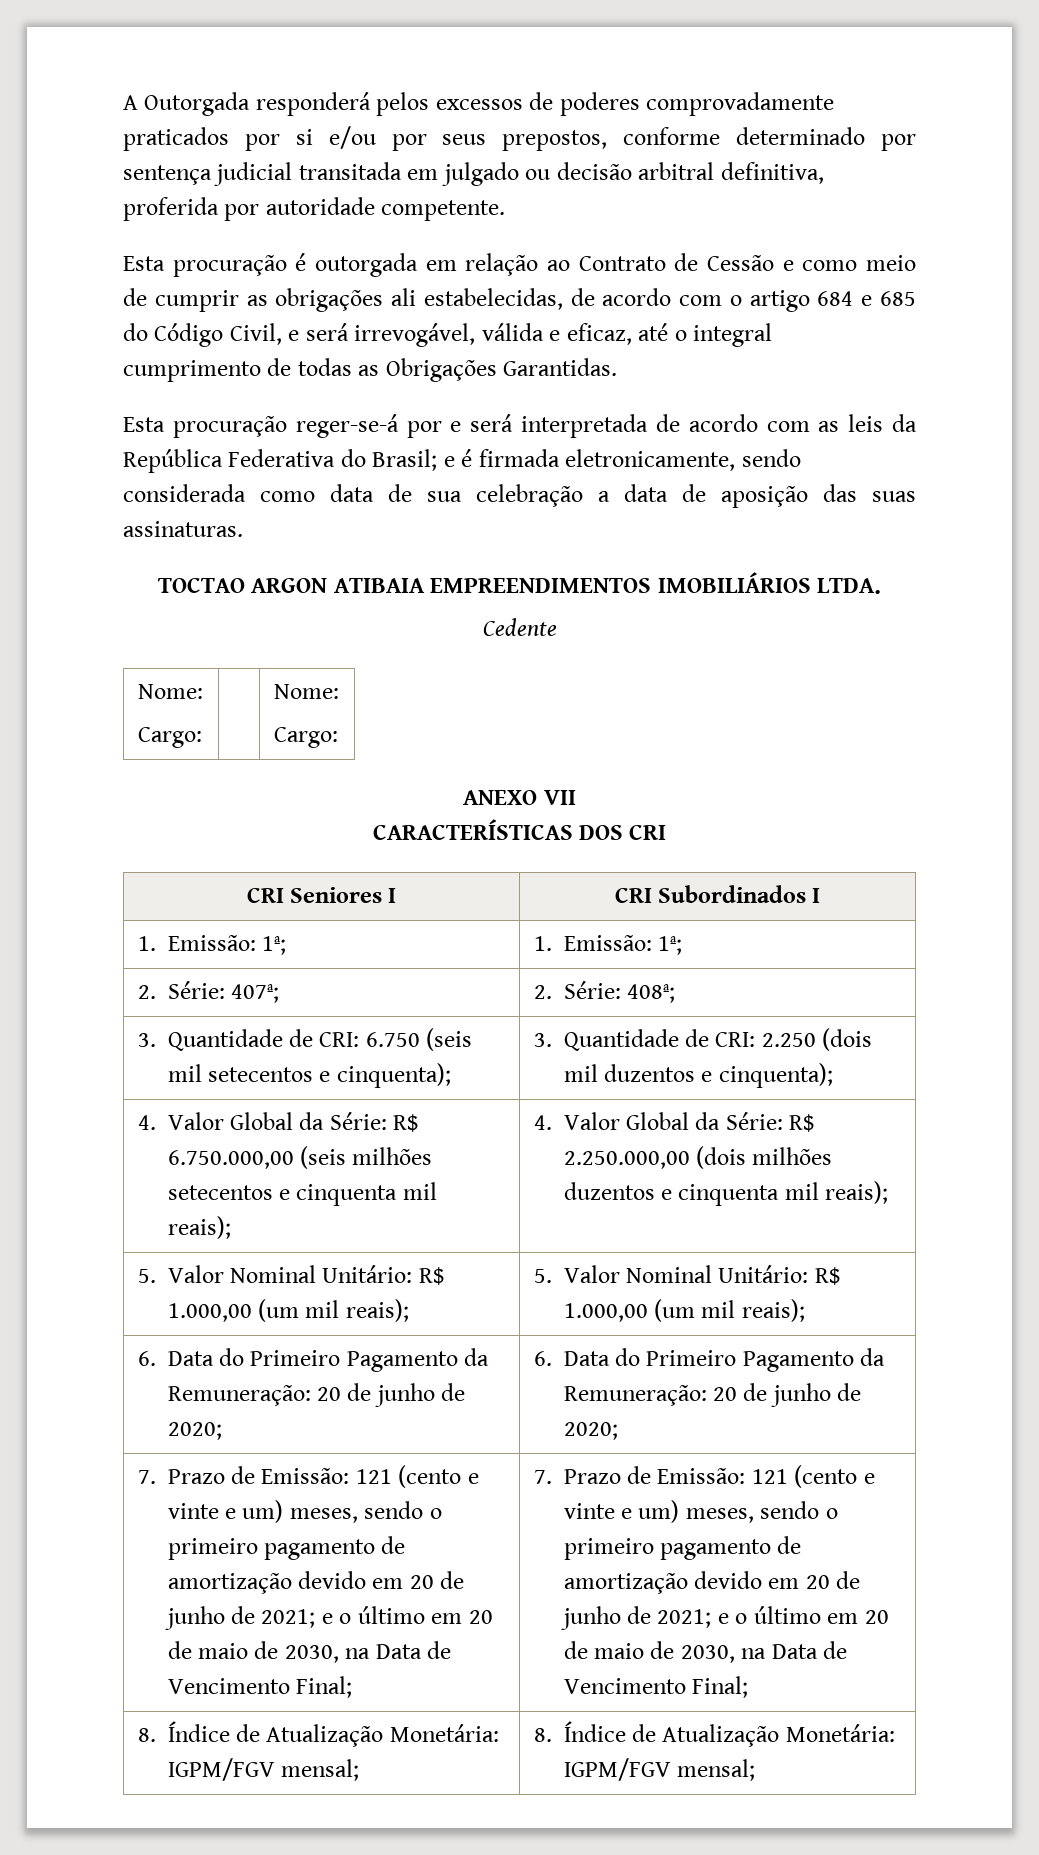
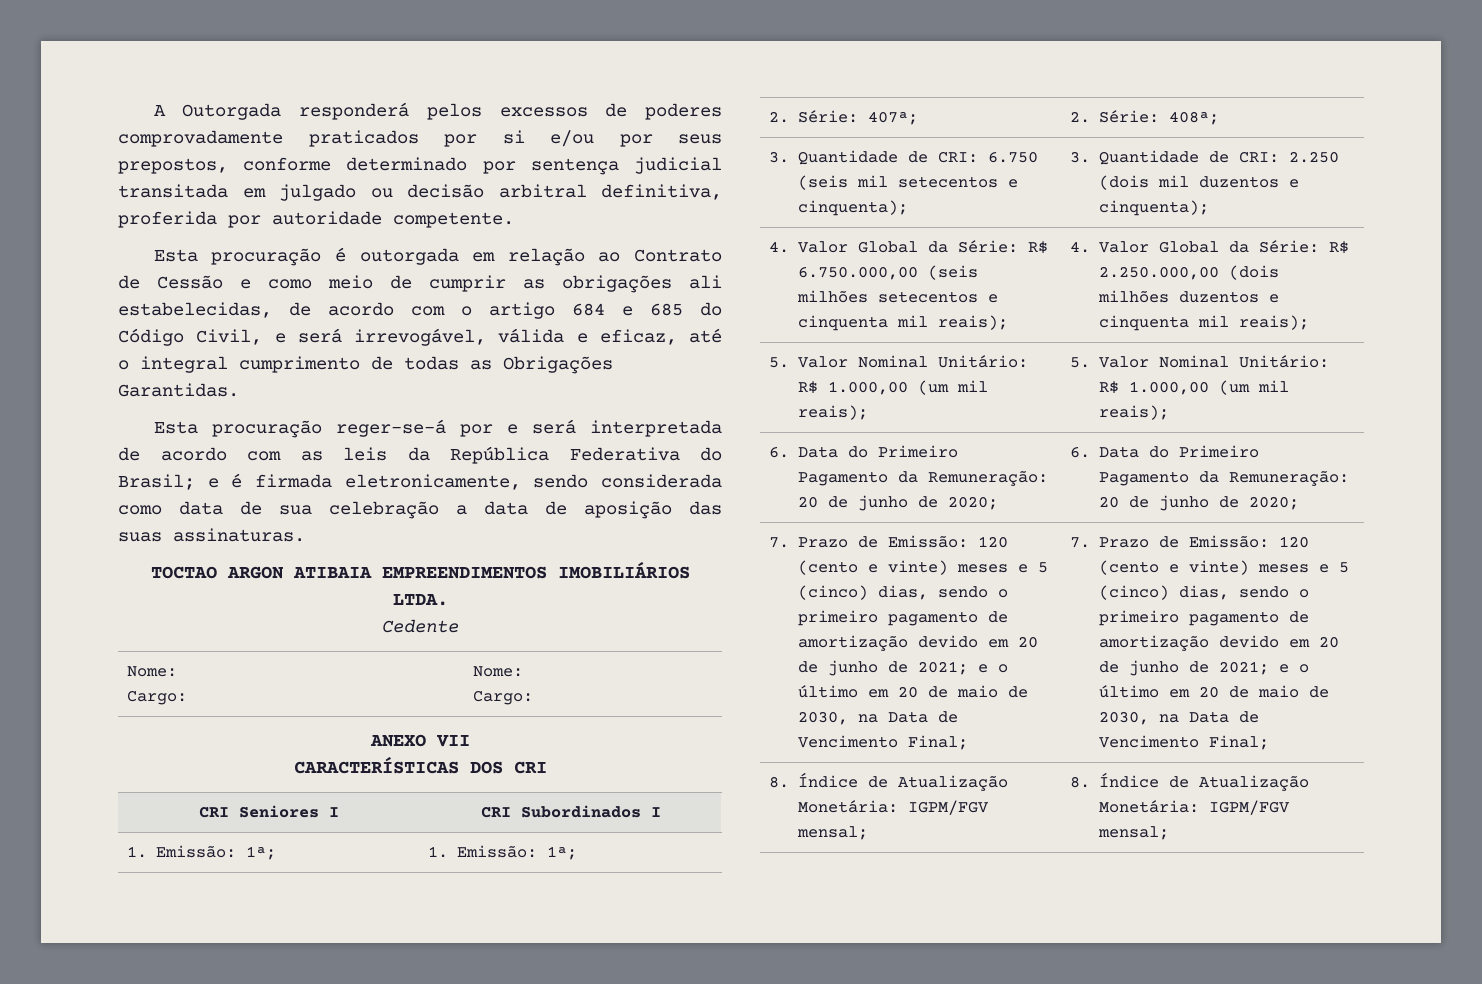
[355,1465,479,1488] [167,1500,358,1523] 121 (cento e vinte e um) meses, -> [977,536,1008,548] [797,560,1048,575] [797,585,928,600] 120 (cento e vinte) meses e 5 (cinco) dias,
[751,1465,875,1488] [563,1500,754,1523] 121 (cento e vinte e um) meses, -> [1278,536,1309,548] [1098,560,1349,575] [1098,585,1229,600] 120 (cento e vinte) meses e 5 (cinco) dias,

